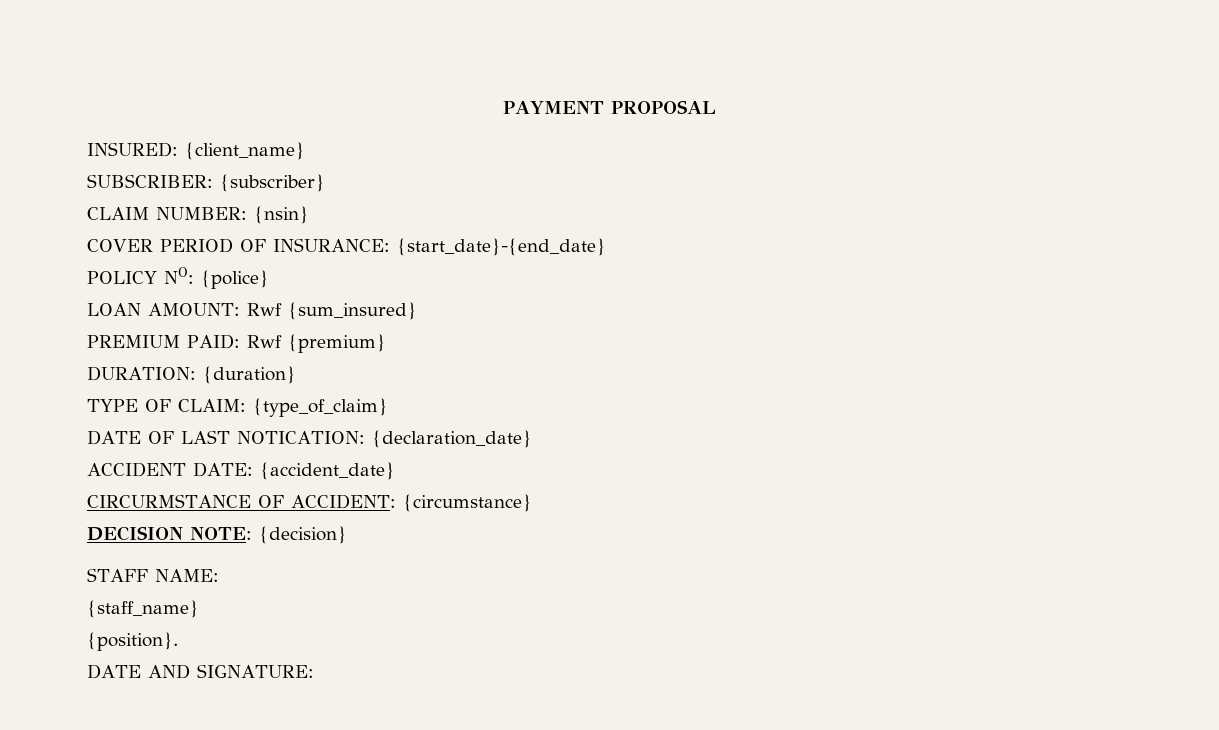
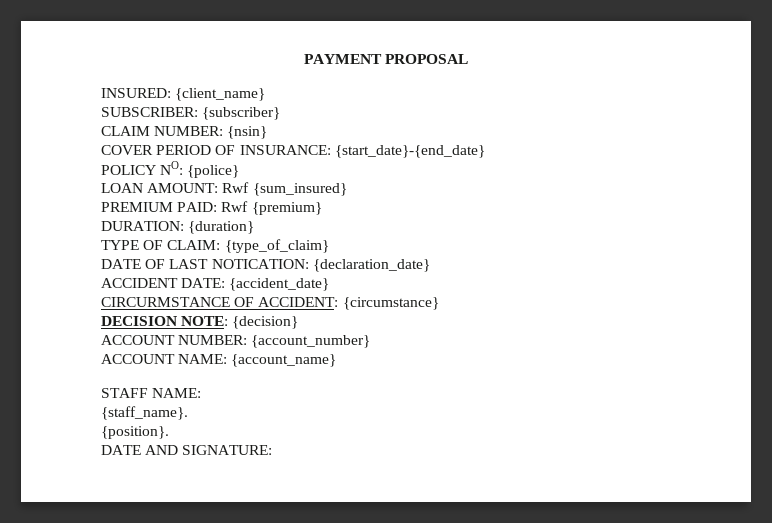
(347, 535) none -> [101,335,371,348] [101,354,337,367] // ACCOUNT NUMBER: {account_number} // ACCOUNT NAME: {account_name}
[87,600,199,618] {staff_name} -> [101,406,188,420] {staff_name}.

